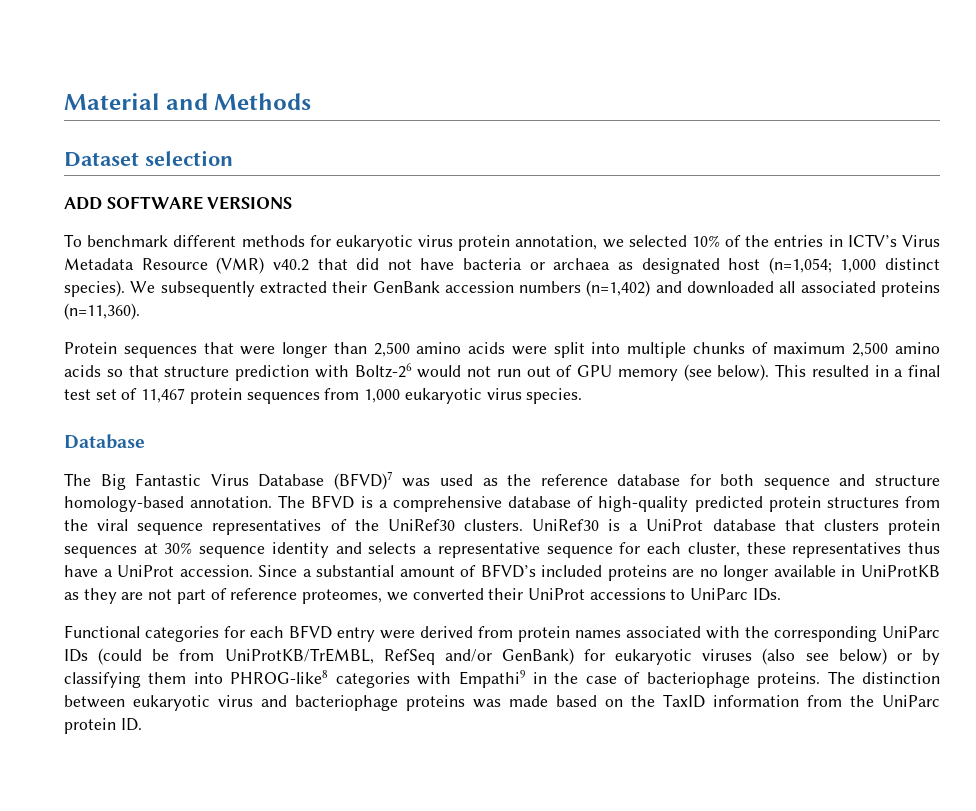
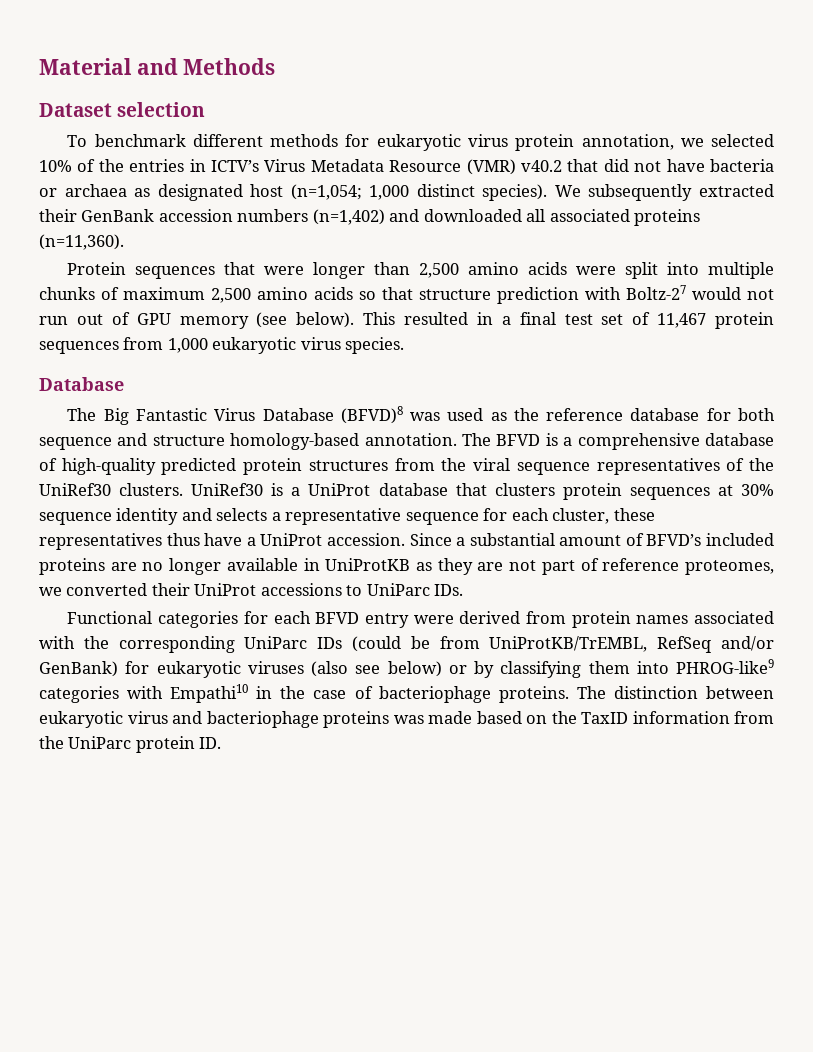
[64,196,293,210] // ADD SOFTWARE VERSIONS -> (206, 109) none
[354,363,412,378] Boltz-26 -> [626,285,686,300] Boltz-27
[333,471,393,490] (BFVD)7 -> [340,406,403,424] (BFVD)8
[230,670,329,684] PHROG-like8 -> [676,659,774,674] PHROG-like9
[458,670,526,688] Empathi9 -> [170,684,249,703] Empathi10

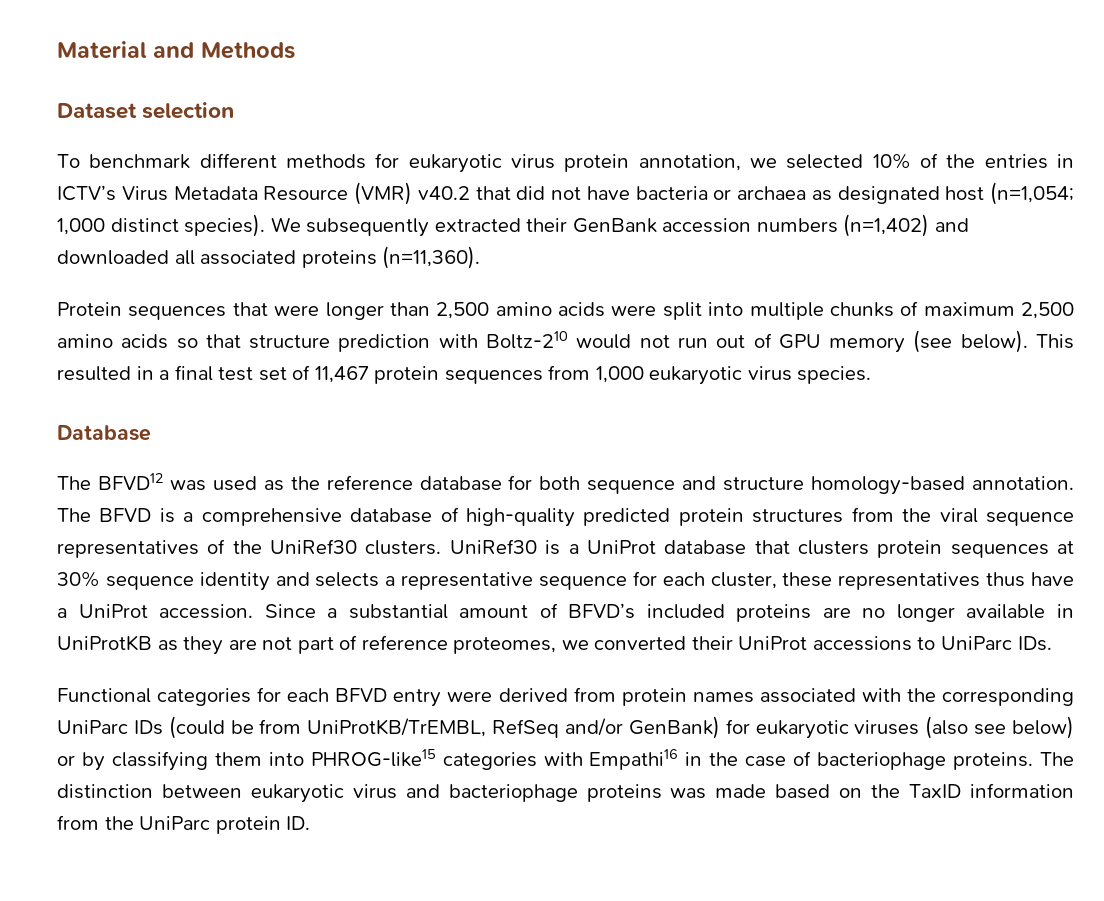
[626,285,686,300] Boltz-27 -> [486,331,569,349] Boltz-210
[103,406,403,425] Big Fantastic Virus Database (BFVD)8 -> [97,473,163,490] BFVD12
[676,659,774,674] PHROG-like9 -> [310,749,436,767] PHROG-like15
[170,684,249,703] Empathi10 -> [589,749,679,770] Empathi16

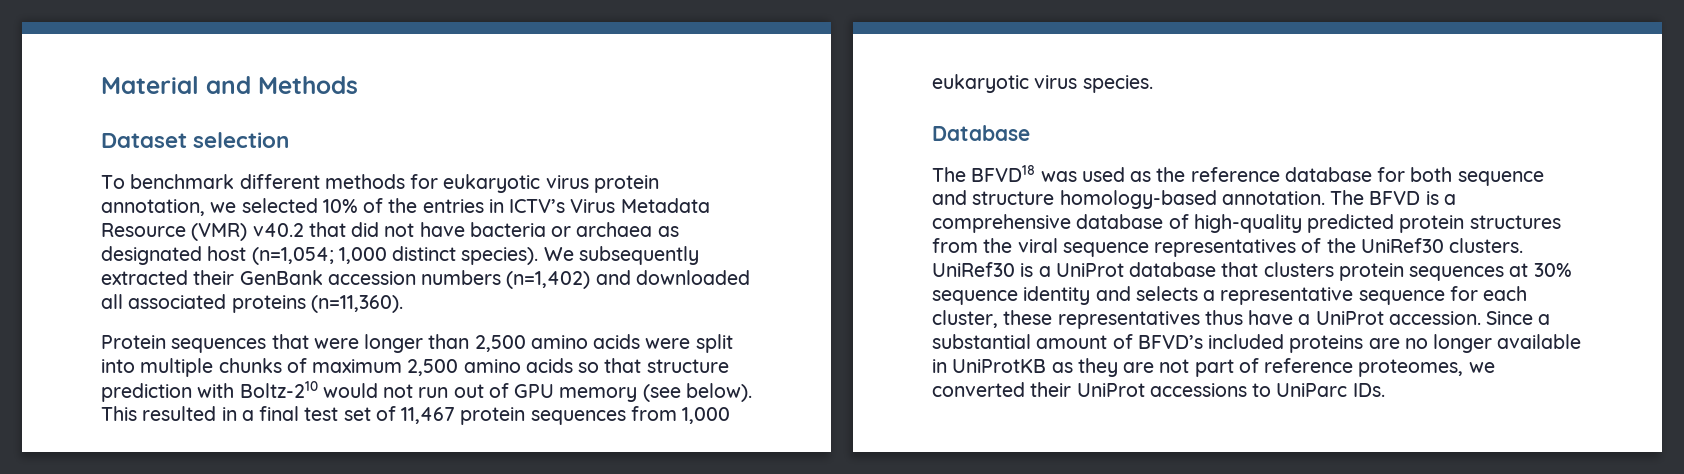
[97,473,163,490] BFVD12 -> [971,165,1036,182] BFVD18
[57,687,1074,707] [57,716,1075,739] [57,749,1074,771] [57,783,1074,803] [57,815,311,834] // Functional categories for each BFVD entry were derived from protein names associated with the corresponding UniParc IDs (could be from UniProtKB/TrEMBL, RefSeq and/or GenBank) for eukaryotic viruses (also see below) or by classifying them into PHROG-like15 categories with Empathi16 in the case of bacteriophage proteins. The distinction between eukaryotic virus and bacteriophage proteins was made based on the TaxID information from the UniParc protein ID. -> (1385, 390) none

